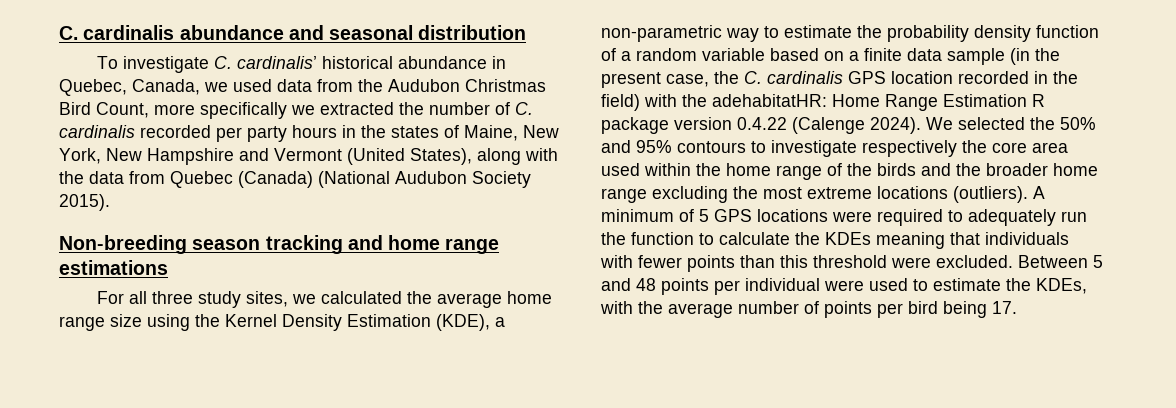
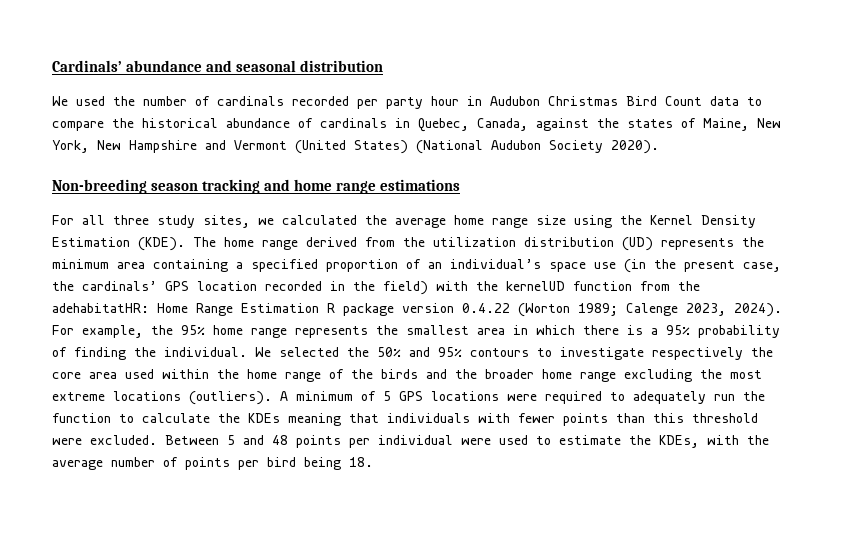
[59,25,175,40] C. cardinalis -> [52,60,122,72] Cardinals’
[97,56,507,73] [59,79,546,96] [59,102,533,119] [59,125,356,142] To investigate C. cardinalis’ historical abundance in Quebec, Canada, we used data from the Audubon Christmas Bird Count, more specifically we extracted the number of C. cardinalis recorded per party hours in -> [52,96,762,109] [52,118,589,132] We used the number of cardinals recorded per party hour in Audubon Christmas Bird Count data to compare the historical abundance of cardinals in Quebec, Canada, against
[410,148,558,165] [59,171,313,188] States), along with the data from Quebec (Canada) -> [354,140,408,154] States)
[59,194,110,211] 2015). -> [611,140,659,154] 2020).
[436,314,505,331] [601,25,1099,42] [601,48,1005,65] (KDE), a non-parametric way to estimate the probability density function of a random variable based on a finite data sample -> [138,237,764,251] [52,259,616,272] (KDE). The home range derived from the utilization distribution (UD) represents the minimum area containing a specified proportion of an individual’s space use
[744,71,843,84] C. cardinalis -> [82,281,157,291] cardinals’
(707, 100) none -> [506,281,700,291] kernelUD function from the
[792,117,921,134] (Calenge 2024). -> [518,303,782,317] [52,325,780,338] [52,347,247,360] (Worton 1989; Calenge 2023, 2024). For example, the 95% home range represents the smallest area in which there is a 95% probability of finding the individual.
[992,301,1017,314] 17. -> [349,457,373,467] 18.

